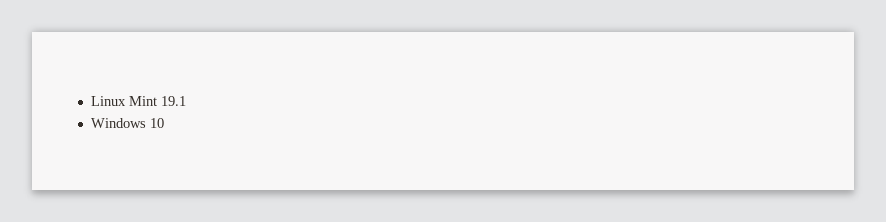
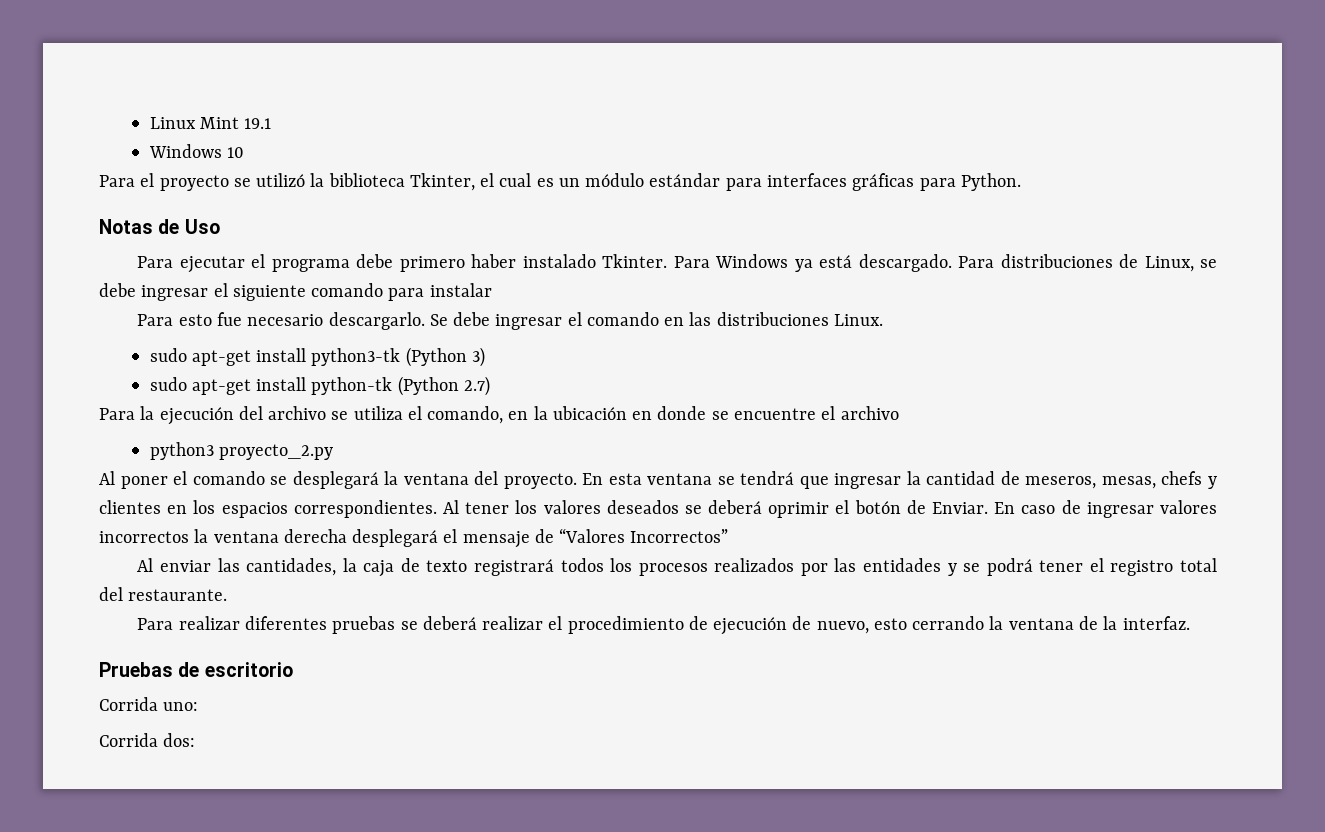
(164, 123) none -> [99,173,1021,191] [99,219,220,234] [137,254,1218,273] [99,283,492,301] [137,312,883,330] [149,347,485,367] [149,376,490,396] [99,406,899,425] [149,442,333,460] [99,471,1217,489] [99,500,1217,518] [99,528,729,548] [137,558,1217,577] [99,587,228,601] [137,616,1190,635] [99,662,293,677] [99,697,199,711] [99,733,196,747] // Para el proyecto se utilizó la biblioteca Tkinter, el cual es un módulo estándar para interfaces gráficas para Python. // Notas de Uso // Para ejecutar el programa debe primero haber instalado Tkinter. Para Windows ya está descargado. Para distribuciones de Linux, se debe ingresar el siguiente comando para instalar // Para esto fue necesario descargarlo. Se debe ingresar el comando en las distribuciones Linux. // sudo apt-get install python3-tk (Python 3) // sudo apt-get install python-tk (Python 2.7) // Para la ejecución del archivo se utiliza el comando, en la ubicación en donde se encuentre el archivo // python3 proyecto_2.py // Al poner el comando se desplegará la ventana del proyecto. En esta ventana se tendrá que ingresar la cantidad de meseros, mesas, chefs y clientes en los espacios correspondientes. Al tener los valores deseados se deberá oprimir el botón de Enviar. En caso de ingresar valores incorrectos la ventana derecha desplegará el mensaje de “Valores Incorrectos” // Al enviar las cantidades, la caja de texto registrará todos los procesos realizados por las entidades y se podrá tener el registro total del restaurante. // Para realizar diferentes pruebas se deberá realizar el procedimiento de ejecución de nuevo, esto cerrando la ventana de la interfaz. // Pruebas de escritorio // Corrida uno: // Corrida dos:

